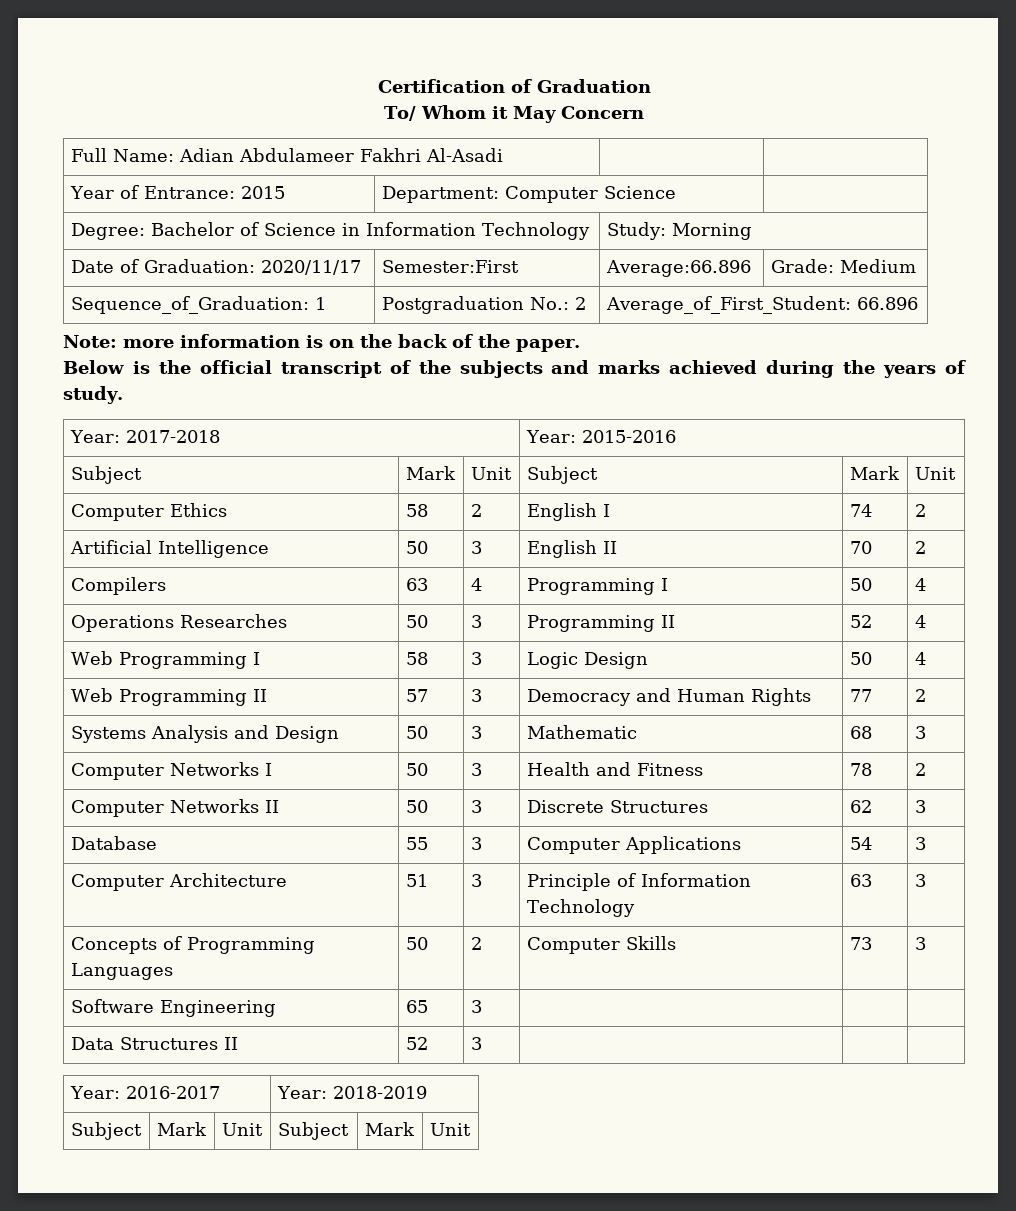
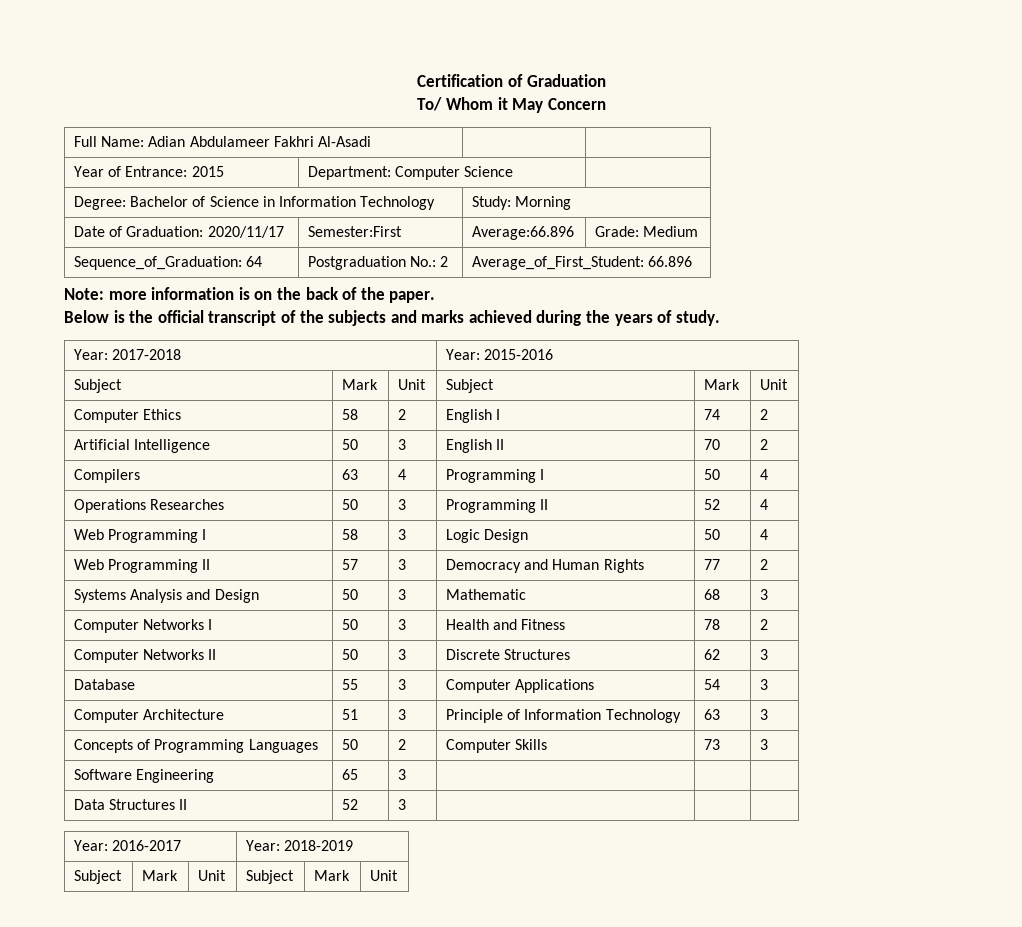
[314,297,326,310] 1 -> [246,256,263,267] 64

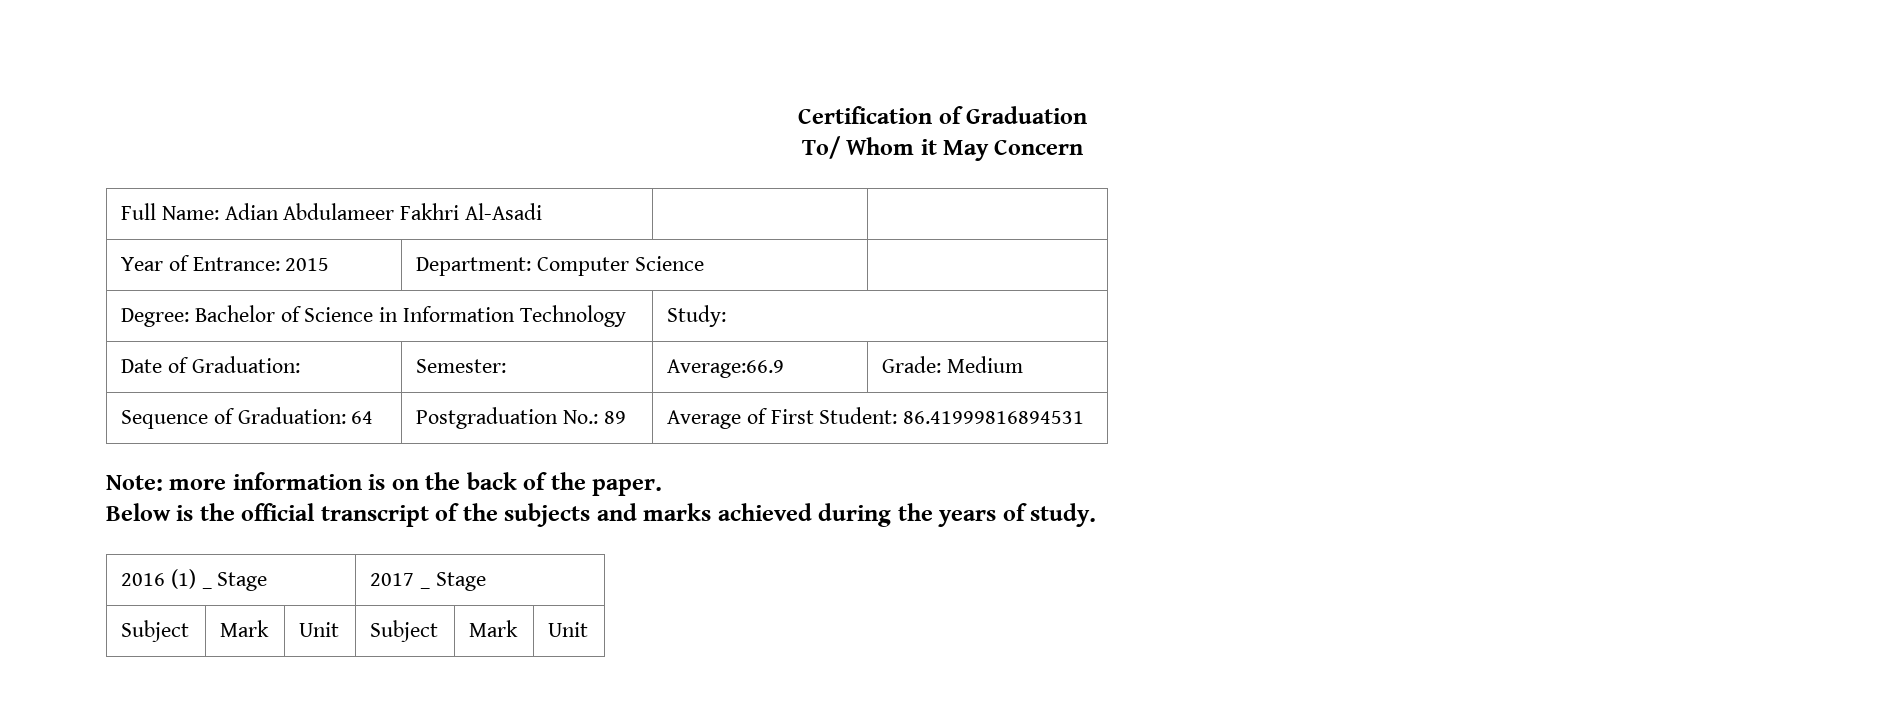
[515,196,572,210] Morning -> (727, 316) none
[207,226,284,238] [308,226,403,237] [472,226,575,240] 2020/11/17 | Semester:First | Average:66.896 -> [416,359,507,373] [667,359,785,378] | Semester: | Average:66.9
[74,256,243,270] Sequence_of_Graduation: -> [121,407,346,429] Sequence of Graduation:
[440,256,449,267] [472,256,693,270] 2 | Average_of_First_Student: 66.896 -> [603,411,626,424] [667,407,1085,429] 89 | Average of First Student: 86.41999816894531
[74,349,182,360] [446,349,554,360] [74,379,123,393] [342,379,379,390] [398,379,427,390] [446,379,495,393] [704,379,741,390] [760,379,789,390] [74,409,182,423] [342,409,359,420] [398,409,407,420] [446,409,501,423] [704,409,721,420] [760,409,769,420] [74,439,211,453] [342,439,359,450] [398,439,407,450] [446,439,505,453] [704,439,721,450] [760,439,769,450] [74,469,141,483] [342,469,359,480] [398,469,407,480] [446,469,545,483] [704,469,721,480] [760,469,769,480] [74,499,225,513] [342,499,359,510] [398,499,407,510] [446,499,549,513] [704,499,721,510] [760,499,769,510] [74,529,207,543] [342,529,359,540] [398,529,407,540] [446,529,529,543] [704,529,721,540] [760,529,769,540] [74,559,211,573] [342,559,359,570] [398,559,407,570] [446,559,644,573] [704,559,721,570] [760,559,769,570] [74,589,259,603] [342,589,359,600] [398,589,407,600] [446,589,527,600] [704,589,721,600] [760,589,769,600] [74,619,213,633] [342,619,359,630] [398,619,407,630] [446,619,566,630] [704,619,721,630] [760,619,769,630] [74,649,217,663] [342,649,359,660] [398,649,407,660] [446,649,571,660] [704,649,721,660] [760,649,769,660] [74,679,136,690] [342,679,359,690] [398,679,407,690] [446,679,595,693] [704,679,721,690] [760,679,769,690] [74,709,225,723] [342,709,359,720] [398,709,407,720] [446,709,681,723] [704,709,721,720] [760,709,769,720] [74,739,318,753] [342,739,359,750] [398,739,407,750] [446,739,548,753] [704,739,721,750] [760,739,769,750] [74,769,215,783] [342,769,359,780] [398,769,407,780] [74,799,188,810] [342,799,359,810] [398,799,407,810] [74,840,182,851] [246,840,354,851] [74,870,123,884] [142,870,179,881] [198,870,227,881] [246,870,295,884] [314,870,351,881] [370,870,399,881] Year: 2017-2018 | Year: 2015-2016 // Subject | Mark | Unit | Subject | Mark | Unit // Computer Ethics | 58 | 2 | English I | 74 | 2 // Artificial Intelligence | 50 | 3 | English II | 70 | 2 // Compilers | 63 | 4 | Programming I | 50 | 4 // Operations Researches | 50 | 3 | Programming II | 52 | 4 // Web Programming I | 58 | 3 | Logic Design | 50 | 4 // Web Programming II | 57 | 3 | Democracy and Human Rights | 77 | 2 // Systems Analysis and Design | 50 | 3 | Mathematic | 68 | 3 // Computer Networks I | 50 | 3 | Health and Fitness | 78 | 2 // Computer Networks II | 50 | 3 | Discrete Structures | 62 | 3 // Database | 55 | 3 | Computer Applications | 54 | 3 // Computer Architecture | 51 | 3 | Principle of Information Technology | 63 | 3 // Concepts of Programming Languages | 50 | 2 | Computer Skills | 73 | 3 // Software Engineering | 65 | 3 | | | // Data Structures II | 52 | 3 | | | // Year: 2016-2017 | Year: 2018-2019 // Subject | Mark | Unit | Subject | Mark | Unit -> [121,569,268,591] [370,573,415,586] [419,572,486,591] [121,620,190,642] [220,620,270,637] [299,622,340,637] [370,620,439,642] [469,620,519,637] [548,622,589,637] 2016 (1) _ Stage | 2017 _ Stage // Subject | Mark | Unit | Subject | Mark | Unit

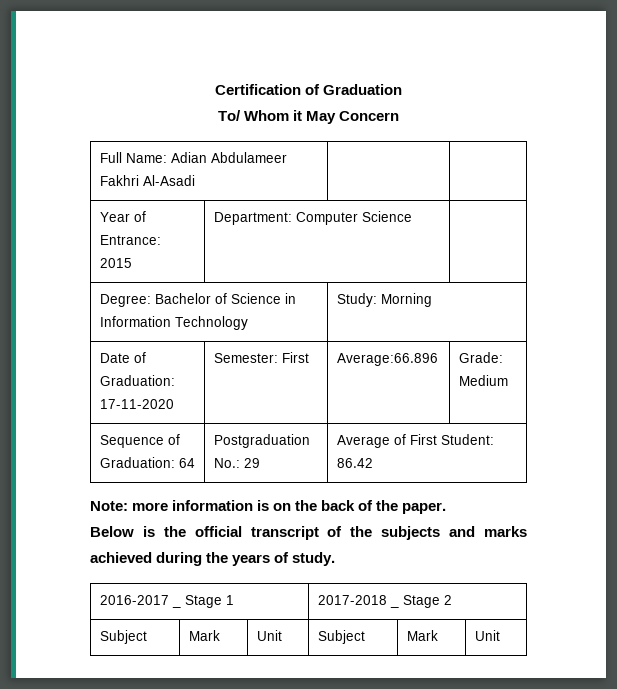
(727, 316) none -> [380,293,432,307] Morning
(300, 364) none -> [99,399,174,409] 17-11-2020
[667,359,785,378] | Average:66.9 -> [281,352,309,363] [336,353,438,366] First | Average:66.896
[603,411,626,424] 89 -> [243,458,260,468] 29
[903,411,1085,424] 86.41999816894531 -> [336,458,373,468] 86.42
[121,569,268,591] [370,573,415,586] [419,572,486,591] 2016 (1) _ Stage | 2017 _ Stage -> [99,595,169,605] [171,595,234,608] [317,595,387,605] [389,595,452,608] 2016-2017 _ Stage 1 | 2017-2018 _ Stage 2

